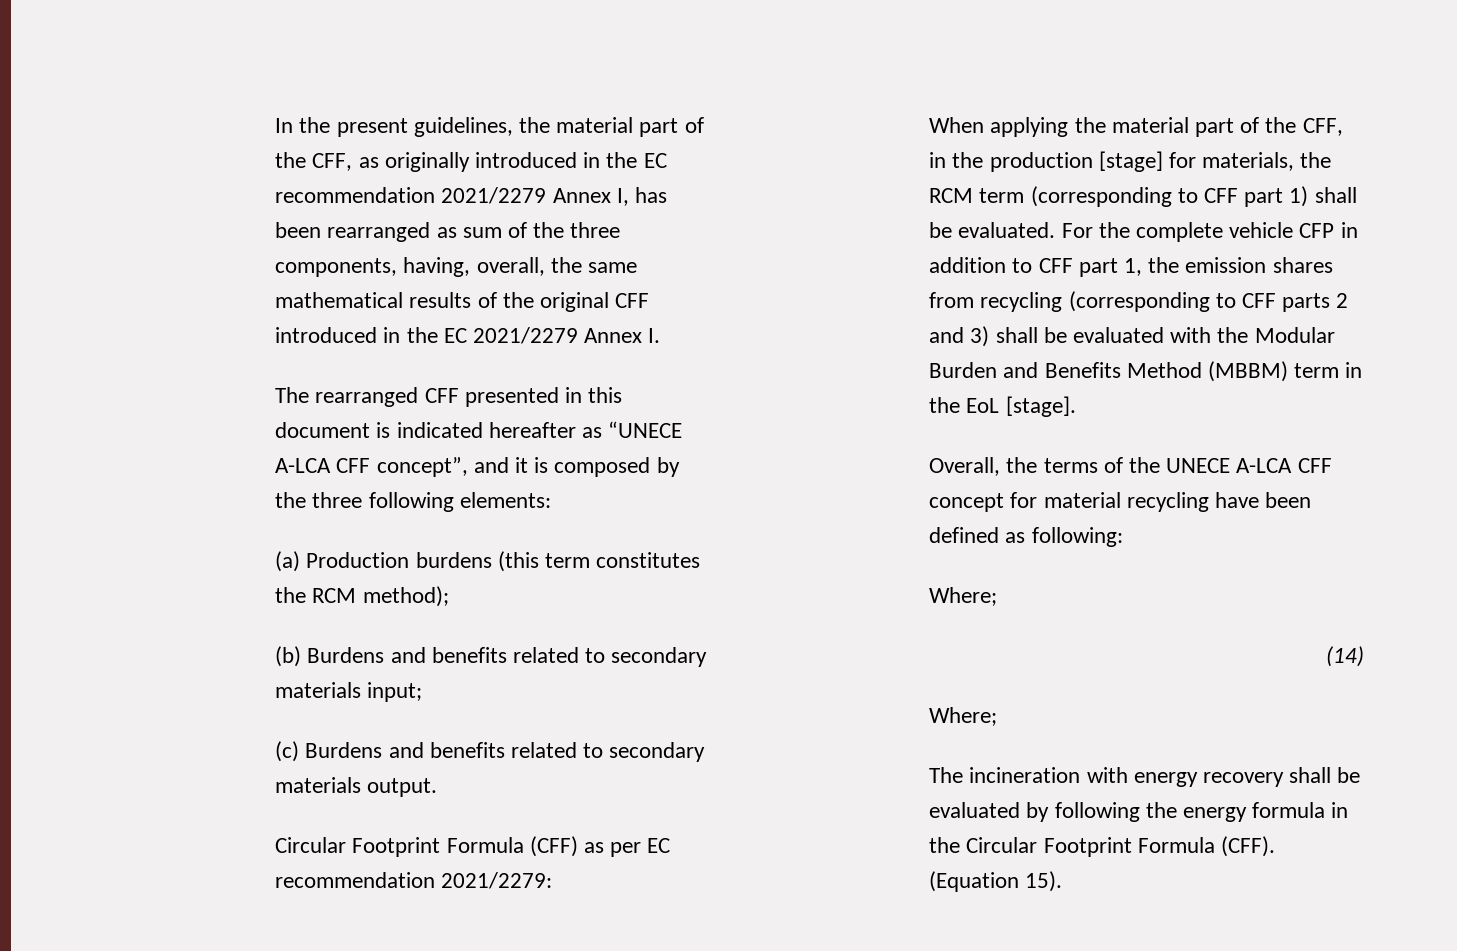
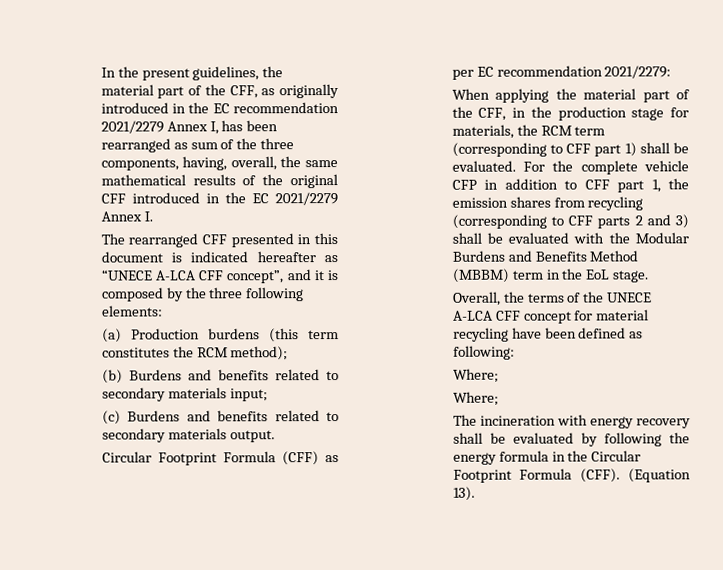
[1098,151,1163,172] [stage] -> [631,108,665,121] stage
[929,362,998,378] Burden -> [451,250,505,262] Burdens
[1005,396,1076,417] [stage]. -> [612,270,649,283] stage.
[1326,646,1364,667] // (14) -> (499, 375) none
[1025,871,1063,892] 15). -> [452,486,475,501] 13).

